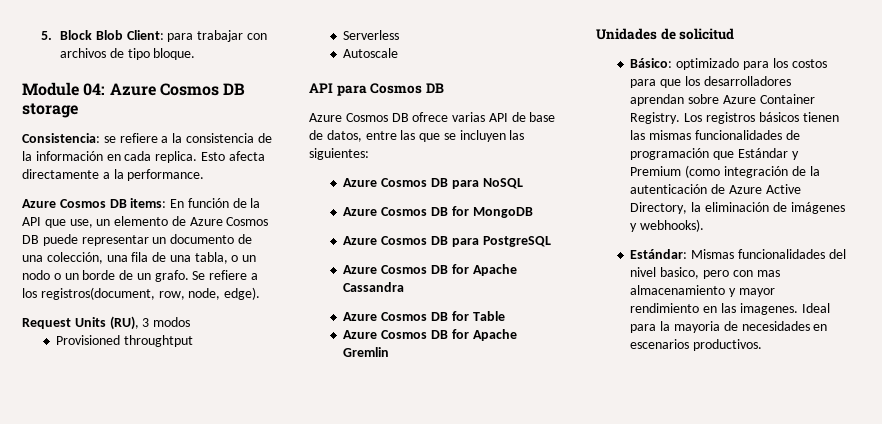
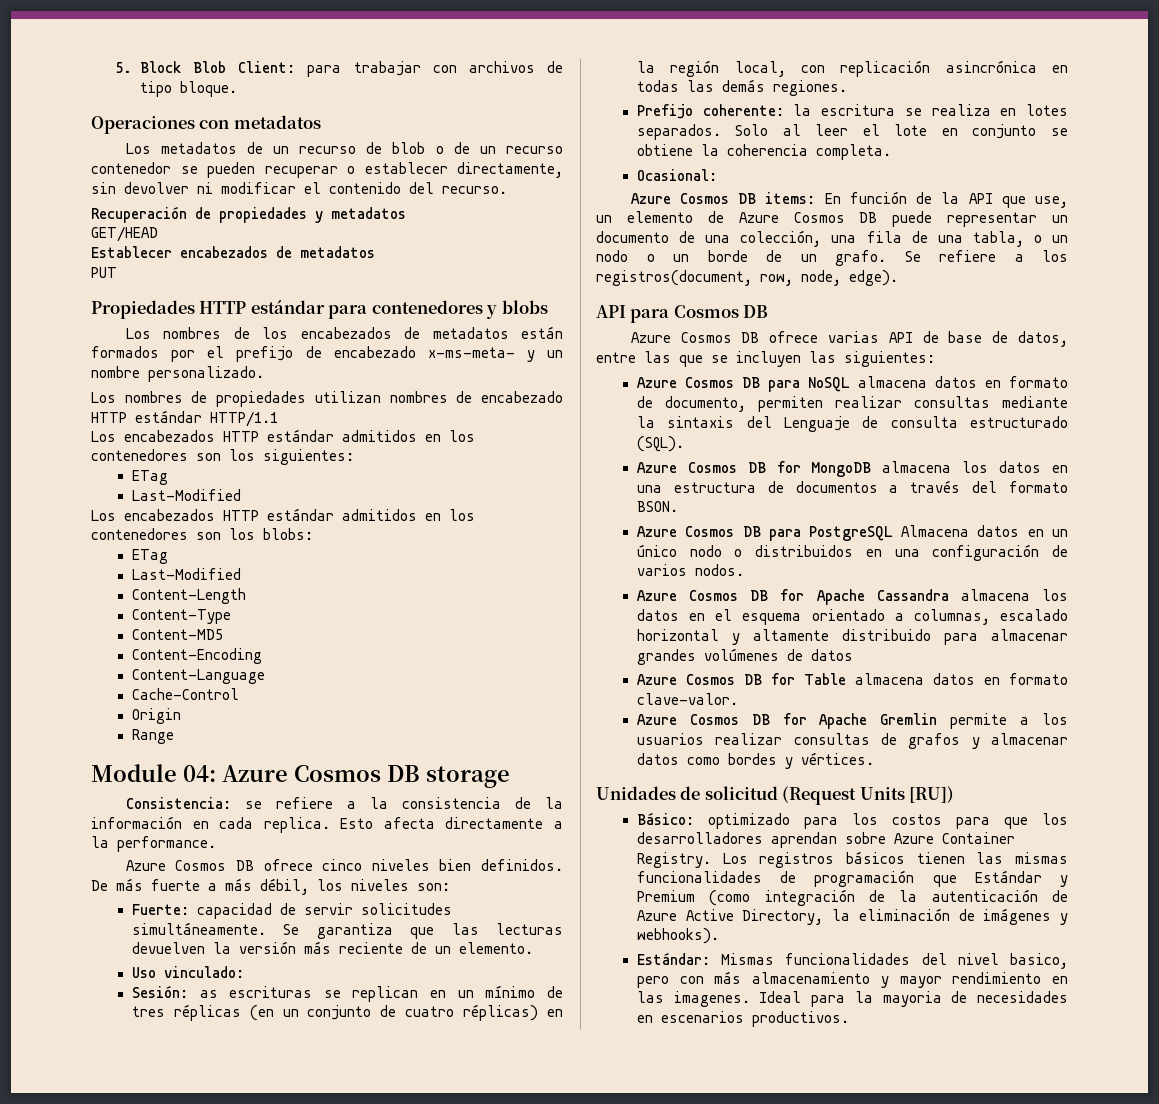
(196, 54) none -> [91,115,321,134] [125,142,563,154] [91,162,563,178] [91,182,507,194] [91,206,406,223] [91,226,158,242] [91,246,375,258] [91,267,117,278] [91,300,548,319] [125,326,563,339] [91,346,563,362] [91,366,264,382] [91,391,563,407] [91,410,278,427] [91,429,475,442] [91,449,354,465] [131,470,168,485] [131,489,241,501] [91,508,475,521] [91,528,313,540] [131,549,168,564] [131,568,241,580] [131,588,246,604] [131,609,231,624] [131,629,223,640] [131,648,262,664] [131,669,265,684] [131,688,239,700] [131,708,181,724] [131,729,174,744] // Operaciones con metadatos // Los metadatos de un recurso de blob o de un recurso contenedor se pueden recuperar o establecer directamente, sin devolver ni modificar el contenido del recurso. // Recuperación de propiedades y metadatos // GET/HEAD // Establecer encabezados de metadatos // PUT // Propiedades HTTP estándar para contenedores y blobs // Los nombres de los encabezados de metadatos están formados por el prefijo de encabezado x-ms-meta- y un nombre personalizado. // Los nombres de propiedades utilizan nombres de encabezado HTTP estándar HTTP/1.1 // Los encabezados HTTP estándar admitidos en los contenedores son los siguientes: // ETag // Last-Modified // Los encabezados HTTP estándar admitidos en los contenedores son los blobs: // ETag // Last-Modified // Content-Length // Content-Type // Content-MD5 // Content-Encoding // Content-Language // Cache-Control // Origin // Range
(205, 175) none -> [125,859,563,871] [91,878,450,895] [131,903,452,919] [131,922,563,939] [131,941,533,954] [131,966,244,978] [131,985,563,1002] [131,1004,563,1021] [636,60,1068,77] [636,79,847,96] [636,104,1068,119] [636,124,1068,140] [636,144,891,160] [636,169,717,181] // Azure Cosmos DB ofrece cinco niveles bien definidos. De más fuerte a más débil, los niveles son: // Fuerte: capacidad de servir solicitudes simultáneamente. Se garantiza que las lecturas devuelven la versión más reciente de un elemento. // Uso vinculado: // Sesión: as escrituras se replican en un mínimo de tres réplicas (en un conjunto de cuatro réplicas) en la región local, con replicación asincrónica en todas las demás regiones. // Prefijo coherente: la escritura se realiza en lotes separados. Solo al leer el lote en conjunto se obtiene la coherencia completa. // Ocasional:
[22,316,191,330] [56,335,194,347] [343,30,400,40] [343,48,399,58] // Request Units (RU), 3 modos // Provisioned throughtput // Serverless // Autoscale -> (898, 278) none
(523, 183) none -> [857,376,1068,388] [636,396,1068,412] [636,416,1068,432] [636,436,684,452] almacena datos en formato de documento, permiten realizar consultas mediante la sintaxis del Lenguaje de consulta estructurado (SQL).
(533, 212) none -> [882,461,1068,473] [636,480,1068,493] [636,501,678,512] almacena los datos en una estructura de documentos a través del formato BSON.
(551, 241) none -> [900,525,1068,537] [636,544,1068,561] [636,564,744,576] Almacena datos en un único nodo o distribuidos en una configuración de varios nodos.
(405, 287) none -> [960,589,1068,601] [636,609,1068,625] [636,629,1068,645] [636,648,853,665] almacena los datos en el esquema orientado a columnas, escalado horizontal y altamente distribuido para almacenar grandes volúmenes de datos
(505, 316) none -> [854,673,1068,685] [636,693,738,705] almacena datos en formato clave-valor.
(390, 352) none -> [950,713,1068,729] [636,733,1068,749] [636,752,874,769] permite a los usuarios realizar consultas de grafos y almacenar datos como bordes y vértices.
(735, 34) none -> [782,786,955,805] (Request Units [RU])
[756,270,780,277] mas -> [714,971,742,984] más

